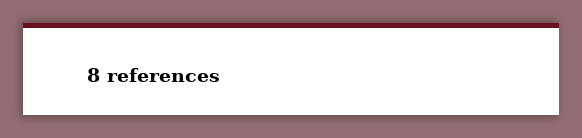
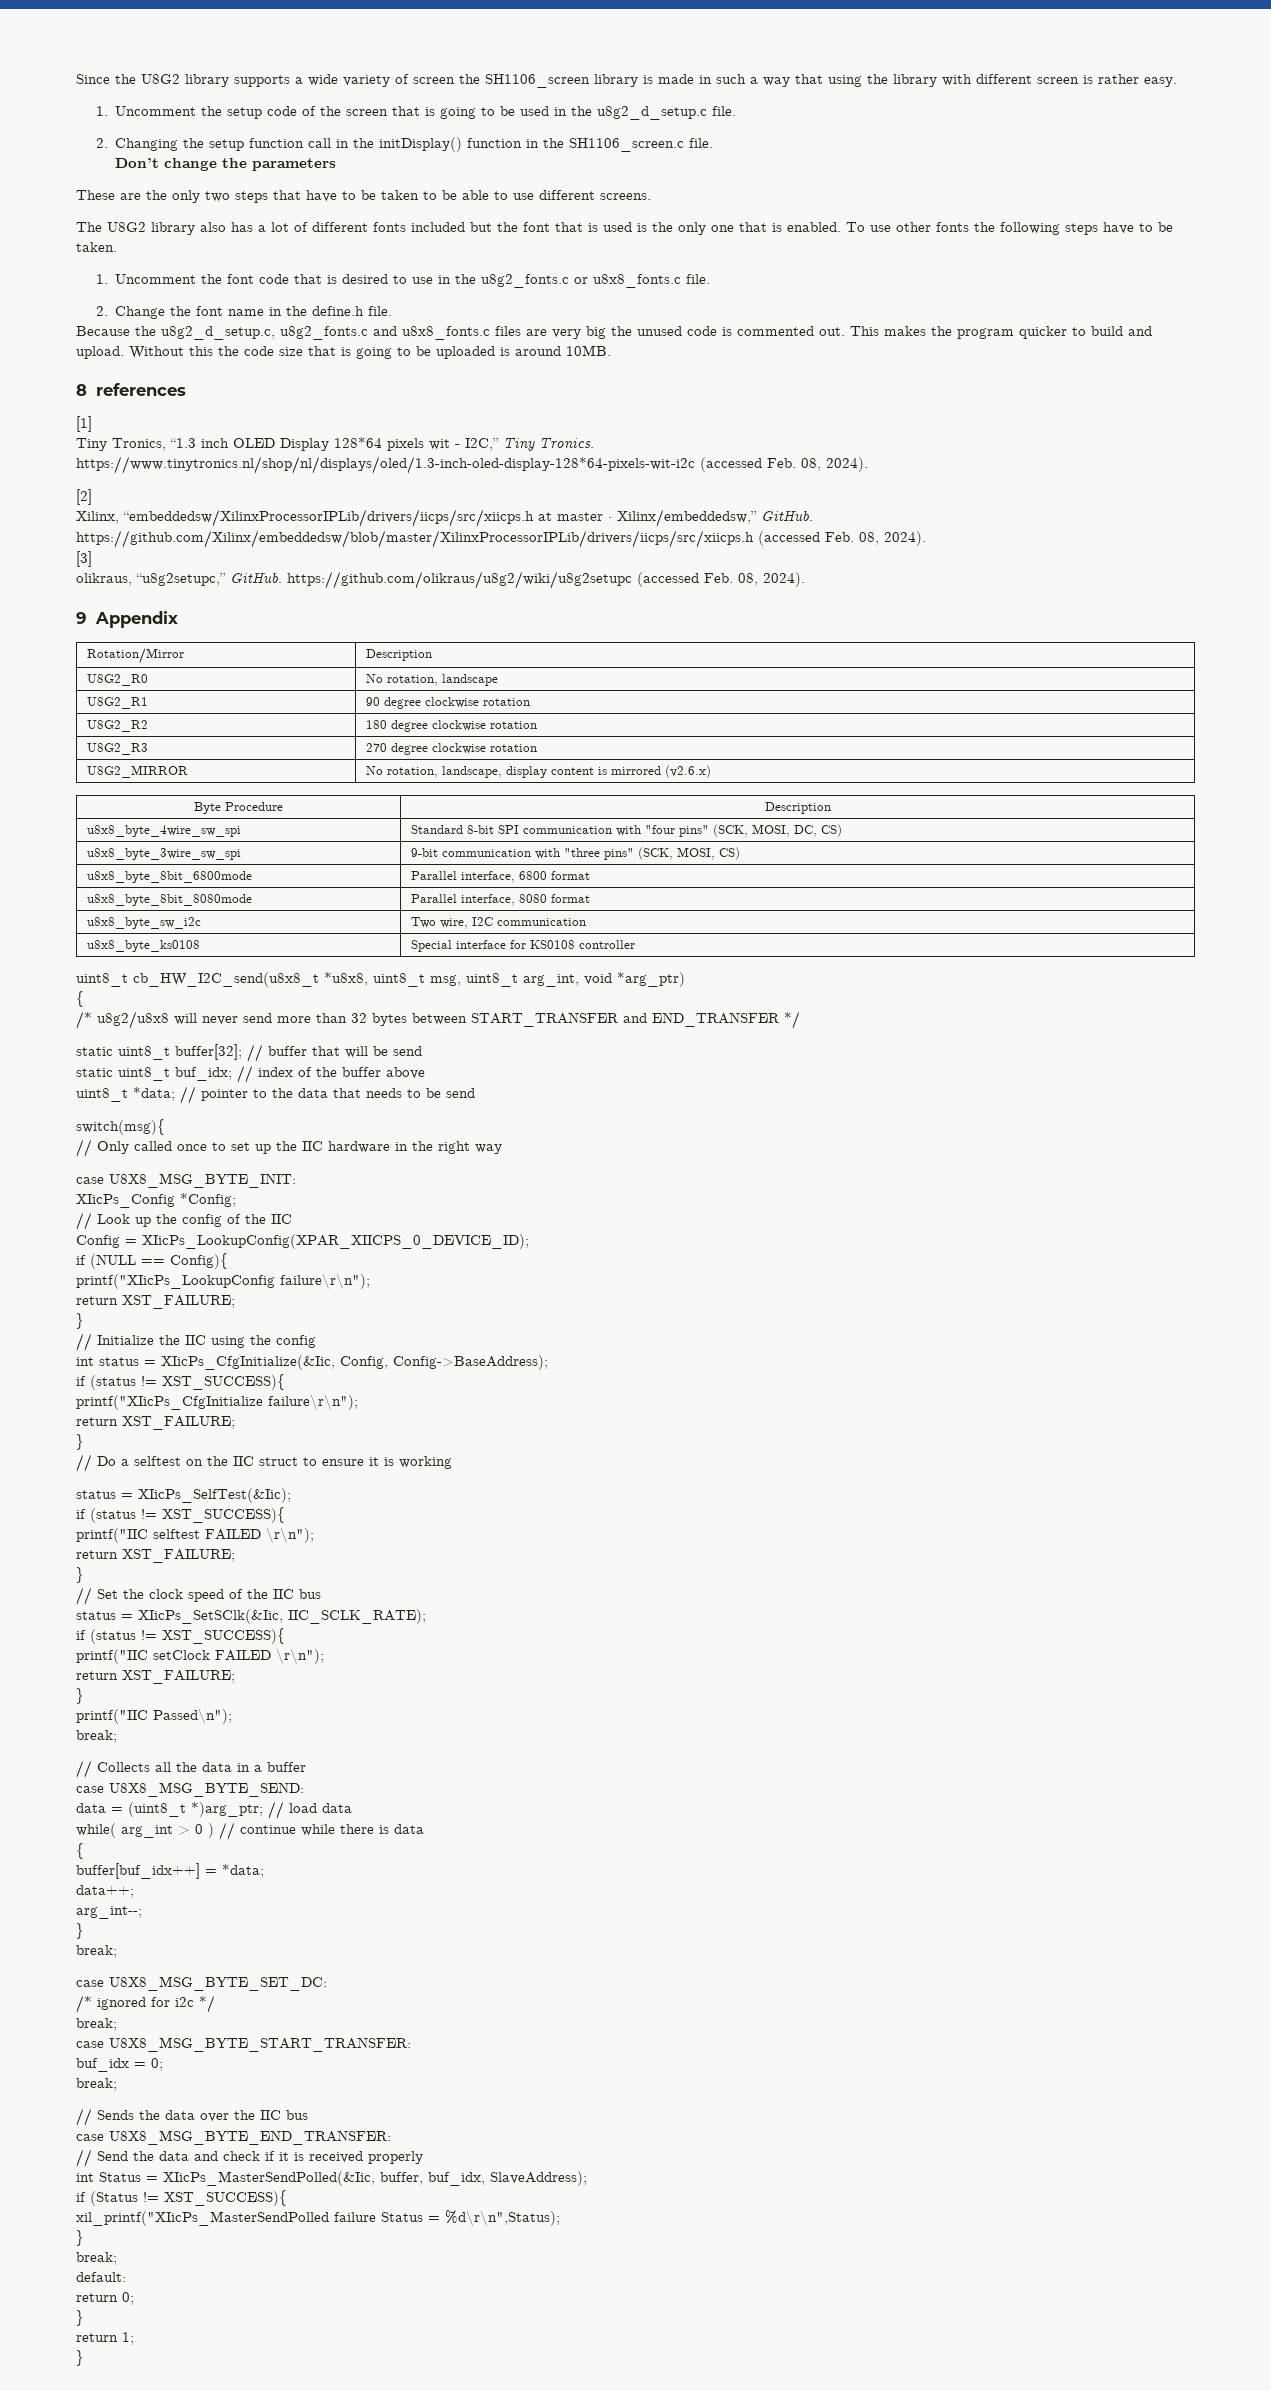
[87,68,220,82] 8 references -> [76,74,1177,88] [95,106,737,120] [95,137,714,152] [115,158,337,171] [76,190,651,203] [76,222,1173,235] [76,242,117,252] [95,274,711,288] [95,306,393,319] [76,326,1152,340] [76,345,611,359] [76,383,186,396] [76,416,92,432] [76,437,594,451] [76,456,868,474] [76,489,92,505] [76,509,813,527] [76,530,926,548] [76,551,92,567] [76,571,805,589] [76,611,178,628] [86,648,184,664] [365,649,432,661] [86,674,148,686] [365,674,498,686] [86,697,148,709] [365,697,530,709] [86,720,148,732] [365,720,537,732] [86,743,148,755] [365,743,537,755] [86,765,188,778] [365,765,711,778] [194,802,283,814] [764,802,831,814] [86,825,241,837] [410,824,842,837] [86,848,241,860] [410,847,740,860] [86,871,252,883] [410,871,590,883] [86,894,252,906] [410,894,590,906] [86,917,201,929] [410,917,586,929] [86,940,200,952] [410,940,635,952] [76,972,685,987] [76,991,84,1007] [76,1011,800,1029] [76,1044,422,1062] [76,1065,425,1083] [76,1086,475,1104] [76,1119,165,1135] [76,1139,502,1157] [76,1173,296,1188] [76,1193,236,1208] [76,1212,292,1230] [76,1234,529,1249] [76,1253,228,1269] [76,1273,370,1289] [76,1295,235,1309] [76,1313,84,1329] [76,1333,316,1351] [76,1355,548,1370] [76,1374,285,1390] [76,1394,358,1410] [76,1416,235,1430] [76,1434,84,1450] [76,1454,452,1472] [76,1488,291,1503] [76,1507,285,1523] [76,1527,314,1543] [76,1549,235,1563] [76,1567,84,1583] [76,1587,321,1605] [76,1609,426,1624] [76,1628,285,1644] [76,1648,324,1664] [76,1670,235,1684] [76,1688,84,1704] [76,1708,232,1724] [76,1730,117,1743] [76,1760,306,1778] [76,1782,304,1797] [76,1801,352,1819] [76,1822,424,1840] [76,1843,84,1859] [76,1863,264,1879] [76,1885,134,1898] [76,1906,142,1919] [76,1923,84,1939] [76,1945,117,1958] [76,1976,327,1991] [76,1995,215,2013] [76,2018,117,2031] [76,2037,411,2052] [76,2058,163,2072] [76,2078,117,2091] [76,2108,308,2126] [76,2130,391,2145] [76,2149,423,2167] [76,2171,587,2186] [76,2190,287,2206] [76,2210,560,2226] [76,2230,84,2246] [76,2252,117,2265] [76,2272,126,2282] [76,2292,134,2305] [76,2310,84,2326] [76,2332,134,2345] [76,2350,84,2366] Since the U8G2 library supports a wide variety of screen the SH1106_screen library is made in such a way that using the library with different screen is rather easy. // 1. Uncomment the setup code of the screen that is going to be used in the u8g2_d_setup.c file. // 2. Changing the setup function call in the initDisplay() function in the SH1106_screen.c file. // Don’t change the parameters // These are the only two steps that have to be taken to be able to use different screens. // The U8G2 library also has a lot of different fonts included but the font that is used is the only one that is enabled. To use other fonts the following steps have to be taken. // 1. Uncomment the font code that is desired to use in the u8g2_fonts.c or u8x8_fonts.c file. // 2. Change the font name in the define.h file. // Because the u8g2_d_setup.c, u8g2_fonts.c and u8x8_fonts.c files are very big the unused code is commented out. This makes the program quicker to build and upload. Without this the code size that is going to be uploaded is around 10MB. // 8 references // [1] // Tiny Tronics, “1.3 inch OLED Display 128*64 pixels wit - I2C,” Tiny Tronics. https://www.tinytronics.nl/shop/nl/displays/oled/1.3-inch-oled-display-128*64-pixels-wit-i2c (accessed Feb. 08, 2024). // [2] // Xilinx, “embeddedsw/XilinxProcessorIPLib/drivers/iicps/src/xiicps.h at master · Xilinx/embeddedsw,” GitHub. https://github.com/Xilinx/embeddedsw/blob/master/XilinxProcessorIPLib/drivers/iicps/src/xiicps.h (accessed Feb. 08, 2024). // [3] // olikraus, “u8g2setupc,” GitHub. https://github.com/olikraus/u8g2/wiki/u8g2setupc (accessed Feb. 08, 2024). // 9 Appendix // Rotation/Mirror | Description // U8G2_R0 | No rotation, landscape // U8G2_R1 | 90 degree clockwise rotation // U8G2_R2 | 180 degree clockwise rotation // U8G2_R3 | 270 degree clockwise rotation // U8G2_MIRROR | No rotation, landscape, display content is mirrored (v2.6.x) // Byte Procedure | Description // u8x8_byte_4wire_sw_spi | Standard 8-bit SPI communication with "four pins" (SCK, MOSI, DC, CS) // u8x8_byte_3wire_sw_spi | 9-bit communication with "three pins" (SCK, MOSI, CS) // u8x8_byte_8bit_6800mode | Parallel interface, 6800 format // u8x8_byte_8bit_8080mode | Parallel interface, 8080 format // u8x8_byte_sw_i2c | Two wire, I2C communication // u8x8_byte_ks0108 | Special interface for KS0108 controller // uint8_t cb_HW_I2C_send(u8x8_t *u8x8, uint8_t msg, uint8_t arg_int, void *arg_ptr) // { // /* u8g2/u8x8 will never send more than 32 bytes between START_TRANSFER and END_TRANSFER */ // static uint8_t buffer[32]; // buffer that will be send // static uint8_t buf_idx; // index of the buffer above // uint8_t *data; // pointer to the data that needs to be send // switch(msg){ // // Only called once to set up the IIC hardware in the right way // case U8X8_MSG_BYTE_INIT: // XIicPs_Config *Config; // // Look up the config of the IIC // Config = XIicPs_LookupConfig(XPAR_XIICPS_0_DEVICE_ID); // if (NULL == Config){ // printf("XIicPs_LookupConfig failure\r\n"); // return XST_FAILURE; // } // // Initialize the IIC using the config // int status = XIicPs_CfgInitialize(&Iic, Config, Config->BaseAddress); // if (status != XST_SUCCESS){ // printf("XIicPs_CfgInitialize failure\r\n"); // return XST_FAILURE; // } // // Do a selftest on the IIC struct to ensure it is working // status = XIicPs_SelfTest(&Iic); // if (status != XST_SUCCESS){ // printf("IIC selftest FAILED \r\n"); // return XST_FAILURE; // } // // Set the clock speed of the IIC bus // status = XIicPs_SetSClk(&Iic, IIC_SCLK_RATE); // if (status != XST_SUCCESS){ // printf("IIC setClock FAILED \r\n"); // return XST_FAILURE; // } // printf("IIC Passed\n"); // break; // // Collects all the data in a buffer // case U8X8_MSG_BYTE_SEND: // data = (uint8_t *)arg_ptr; // load data // while( arg_int > 0 ) // continue while there is data // { // buffer[buf_idx++] = *data; // data++; // arg_int--; // } // break; // case U8X8_MSG_BYTE_SET_DC: // /* ignored for i2c */ // break; // case U8X8_MSG_BYTE_START_TRANSFER: // buf_idx = 0; // break; // // Sends the data over the IIC bus // case U8X8_MSG_BYTE_END_TRANSFER: // // Send the data and check if it is received properly // int Status = XIicPs_MasterSendPolled(&Iic, buffer, buf_idx, SlaveAddress); // if (Status != XST_SUCCESS){ // xil_printf("XIicPs_MasterSendPolled failure Status = %d\r\n",Status); // } // break; // default: // return 0; // } // return 1; // }

